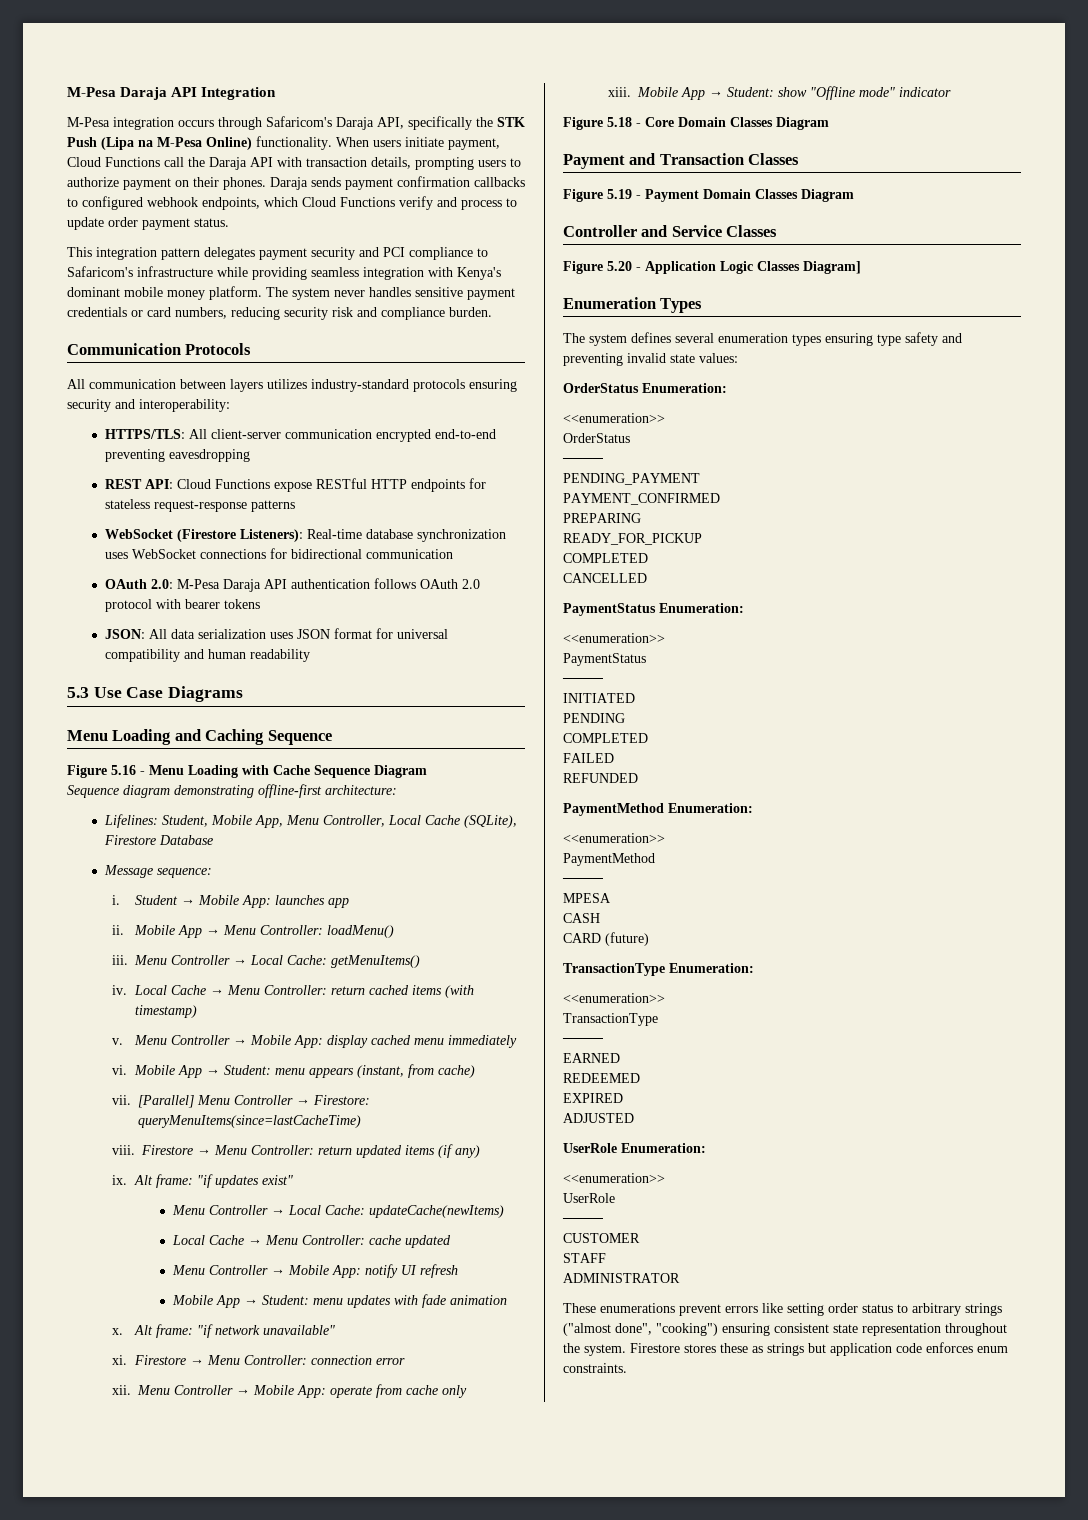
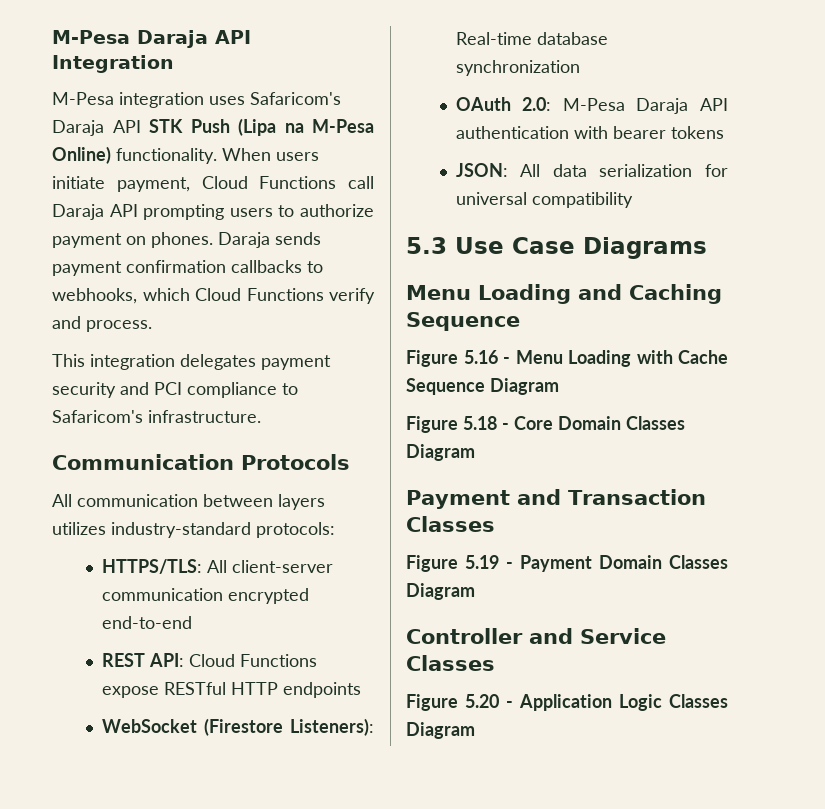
[178,116,493,130] occurs through Safaricom's Daraja API, specifically the -> [209,92,341,105] [52,120,141,136] uses Safaricom's Daraja API
[188,157,411,170] the Daraja API with transaction details, -> [52,204,138,220] Daraja API
[193,177,219,187] their -> (146, 240) none
[82,196,260,210] configured webhook endpoints, -> [52,288,137,304] webhooks,
[461,198,517,210] [67,217,229,230] process to update order payment status. -> [86,320,152,332] process.
[161,248,200,260] pattern -> (175, 362) none
[137,266,501,280] [67,286,515,300] [67,307,492,320] infrastructure while providing seamless integration with Kenya's dominant mobile money platform. The system never handles sensitive payment credentials or card numbers, reducing security risk and compliance burden. -> [148,410,261,423] infrastructure.
[413,379,517,392] [67,399,230,412] protocols ensuring security and interoperability: -> [256,522,335,538] protocols:
[104,449,250,462] preventing eavesdropping -> (192, 622) none
[468,478,486,489] [104,499,295,512] for stateless request-response patterns -> (361, 690) none
[104,548,453,559] uses WebSocket connections for bidirectional communication -> (580, 68) none
[373,578,480,589] [104,599,152,612] follows OAuth 2.0 protocol -> (569, 132) none
[269,628,372,639] uses JSON format -> (693, 170) none
[183,649,310,662] and human readability -> (633, 200) none
[67,784,397,798] [103,814,517,828] [103,835,213,845] [103,865,212,878] [112,895,349,908] [112,925,394,938] [112,955,421,968] [112,985,474,998] [134,1005,197,1018] [112,1035,517,1048] [112,1064,475,1078] [112,1095,371,1108] [138,1115,362,1128] [112,1144,481,1158] [112,1174,293,1188] [171,1205,504,1218] [171,1235,451,1248] [171,1264,458,1278] [171,1294,507,1308] [112,1324,335,1338] [112,1355,405,1365] [112,1384,468,1398] [608,86,952,100] // Sequence diagram demonstrating offline-first architecture: // Lifelines: Student, Mobile App, Menu Controller, Local Cache (SQLite), Firestore Database // Message sequence: // i. Student → Mobile App: launches app // ii. Mobile App → Menu Controller: loadMenu() // iii. Menu Controller → Local Cache: getMenuItems() // iv. Local Cache → Menu Controller: return cached items (with timestamp) // v. Menu Controller → Mobile App: display cached menu immediately // vi. Mobile App → Student: menu appears (instant, from cache) // vii. [Parallel] Menu Controller → Firestore: queryMenuItems(since=lastCacheTime) // viii. Firestore → Menu Controller: return updated items (if any) // ix. Alt frame: "if updates exist" // Menu Controller → Local Cache: updateCache(newItems) // Local Cache → Menu Controller: cache updated // Menu Controller → Mobile App: notify UI refresh // Mobile App → Student: menu updates with fade animation // x. Alt frame: "if network unavailable" // xi. Firestore → Menu Controller: connection error // xii. Menu Controller → Mobile App: operate from cache only // xiii. Mobile App → Student: show "Offline mode" indicator -> (559, 386) none
[803,261,861,274] [563,297,703,313] [563,332,962,346] [563,353,738,366] [563,383,727,393] [563,413,665,423] [563,433,630,443] [562,458,603,463] [563,473,700,485] [563,493,720,505] [563,513,641,523] [563,533,702,545] [563,553,648,563] [563,573,647,583] [563,603,744,616] [563,633,665,643] [563,653,646,666] [562,678,603,683] [563,693,635,703] [563,713,625,723] [563,733,648,743] [563,753,614,763] [563,773,638,783] [563,803,753,816] [563,833,665,843] [563,853,655,866] [562,878,603,883] [563,893,611,903] [563,913,600,923] [563,932,649,946] [563,963,754,976] [563,993,665,1003] [563,1013,658,1026] [562,1038,603,1043] [563,1053,620,1063] [563,1073,640,1083] [563,1093,623,1103] [563,1113,634,1123] [563,1143,706,1153] [563,1173,665,1183] [563,1193,615,1203] [562,1218,603,1223] [563,1233,640,1243] [563,1253,606,1263] [563,1273,680,1283] [563,1303,1002,1316] [563,1323,1007,1336] [563,1342,1008,1356] [563,1363,627,1373] Diagram] // Enumeration Types // The system defines several enumeration types ensuring type safety and preventing invalid state values: // OrderStatus Enumeration: // <<enumeration>> // OrderStatus // ──── // PENDING_PAYMENT // PAYMENT_CONFIRMED // PREPARING // READY_FOR_PICKUP // COMPLETED // CANCELLED // PaymentStatus Enumeration: // <<enumeration>> // PaymentStatus // ──── // INITIATED // PENDING // COMPLETED // FAILED // REFUNDED // PaymentMethod Enumeration: // <<enumeration>> // PaymentMethod // ──── // MPESA // CASH // CARD (future) // TransactionType Enumeration: // <<enumeration>> // TransactionType // ──── // EARNED // REDEEMED // EXPIRED // ADJUSTED // UserRole Enumeration: // <<enumeration>> // UserRole // ──── // CUSTOMER // STAFF // ADMINISTRATOR // These enumerations prevent errors like setting order status to arbitrary strings ("almost done", "cooking") ensuring consistent state representation throughout the system. Firestore stores these as strings but application code enforces enum constraints. -> [406,722,475,739] Diagram

